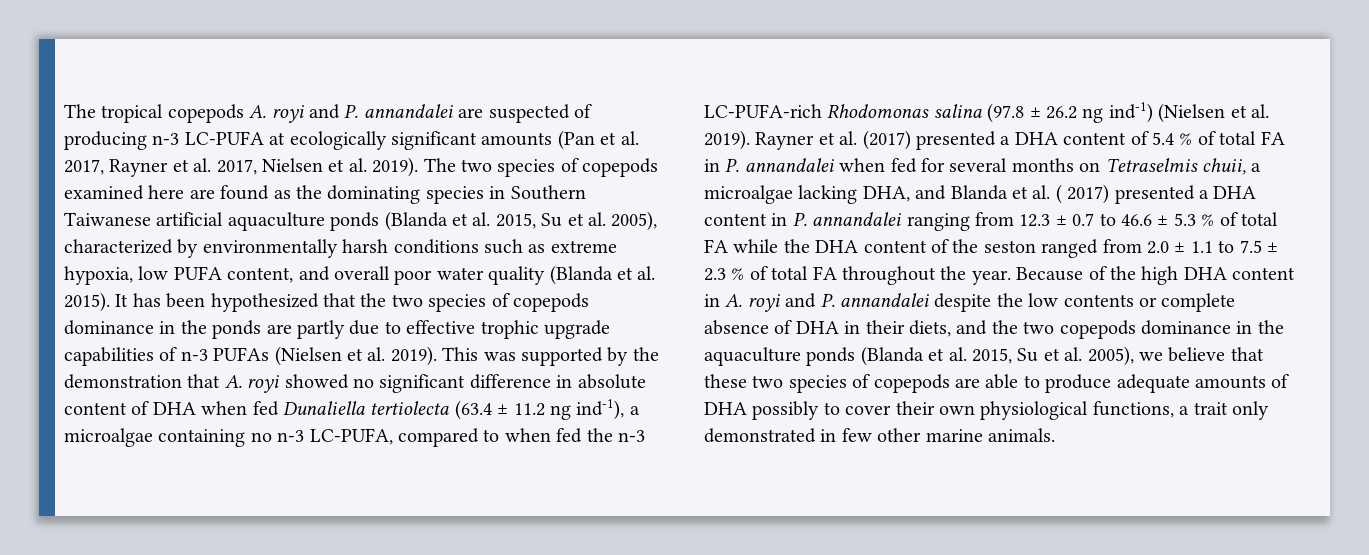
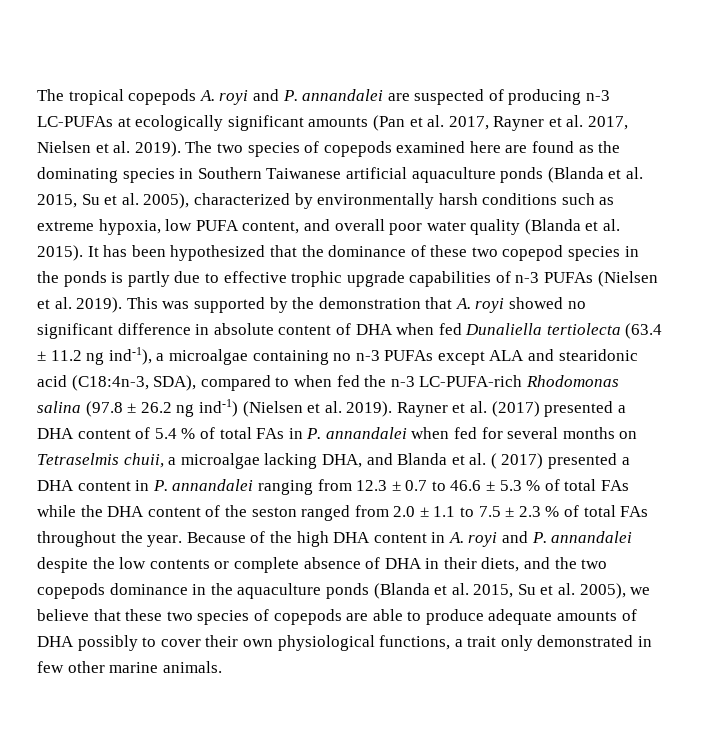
[184,131,264,145] LC-PUFA -> [37,116,113,127] LC-PUFAs
[391,293,589,312] [64,320,154,335] two species of copepods dominance -> [328,245,621,261] dominance of these two copepod species
[266,324,292,334] are -> [111,272,124,283] is
[309,428,393,445] LC-PUFA, -> [384,349,638,365] [37,375,197,391] PUFAs except ALA and stearidonic acid (C18:4n-3, SDA),
[1260,131,1285,145] FA -> [256,428,285,439] FAs
[704,239,728,253] FA -> [601,480,630,491] FAs
[812,266,837,280] FA -> [620,506,649,517] FAs

